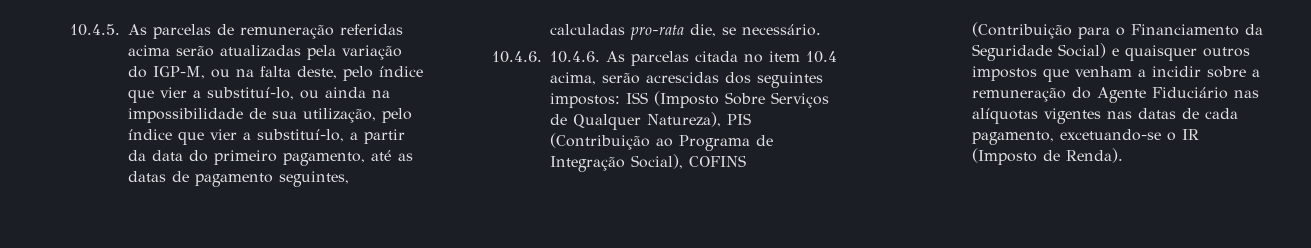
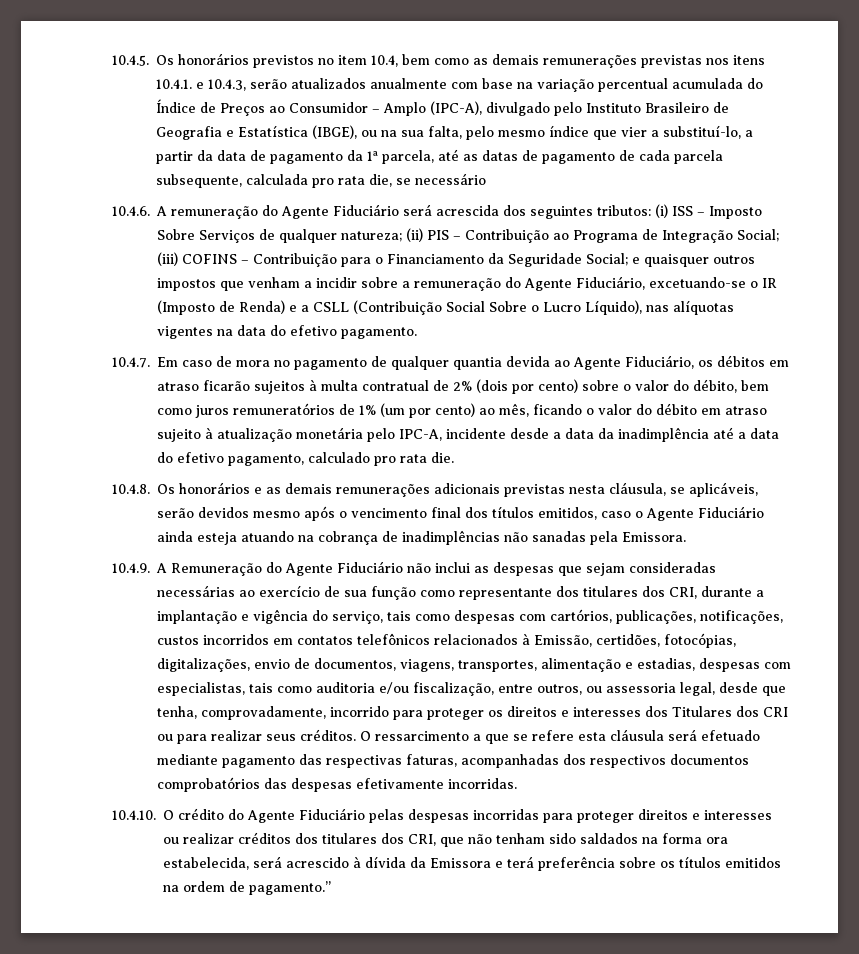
[128,24,404,39] [128,45,403,60] [128,66,424,81] [128,87,391,103] [128,108,413,123] As parcelas de remuneração referidas acima serão atualizadas pela variação do IGP-M, ou na falta deste, pelo índice que vier a substituí-lo, ou ainda na impossibilidade de sua utilização, pelo -> [156,53,766,68] [156,78,764,92] [156,99,730,116] [156,125,546,140] Os honorários previstos no item 10.4, bem como as demais remunerações previstas nos itens 10.4.1. e 10.4.3, serão atualizados anualmente com base na variação percentual acumulada do Índice de Preços ao Consumidor – Amplo (IPC-A), divulgado pelo Instituto Brasileiro de Geografia e Estatística (IBGE), ou na sua falta, pelo mesmo
[189,150,366,166] do primeiro pagamento, -> [250,150,435,164] de pagamento da 1ª parcela,
[279,171,350,187] [550,24,685,40] seguintes, calculadas pro-rata -> [619,150,724,164] [156,174,366,188] de cada parcela subsequente, calculada pro rata
[742,24,822,36] [492,51,838,66] [550,72,824,88] [550,91,830,108] [550,112,752,130] [550,133,774,151] [550,154,747,172] [972,22,1073,39] necessário. // 10.4.6. 10.4.6. As parcelas citada no item 10.4 acima, serão acrescidas dos seguintes impostos: ISS (Imposto Sobre Serviços de Qualquer Natureza), PIS (Contribuição ao Programa de Integração Social), COFINS (Contribuição -> [415,173,487,185] [112,204,763,219] [157,228,780,243] [157,252,338,267] necessário // 10.4.6. A remuneração do Agente Fiduciário será acrescida dos seguintes tributos: (i) ISS – Imposto Sobre Serviços de qualquer natureza; (ii) PIS – Contribuição ao Programa de Integração Social; (iii) COFINS – Contribuição
[1058,43,1107,58] Social) -> [586,253,629,266] Social;
[1152,87,1260,99] [972,108,1239,124] [972,131,1055,145] Fiduciário nas alíquotas vigentes nas datas de cada pagamento, -> [576,276,646,290] Fiduciário,
[1066,148,1124,163] Renda). -> [239,300,735,315] [157,325,418,339] [112,355,790,370] [157,379,770,394] [157,403,768,418] [157,427,780,442] [157,452,455,466] [112,482,759,497] [157,506,765,521] [157,530,687,545] [112,561,717,576] [157,585,765,600] [157,609,784,624] [157,633,737,648] [157,658,792,672] [157,682,787,696] [157,706,789,720] [157,729,761,744] [157,754,750,768] [157,777,518,792] [112,808,773,823] [163,832,729,847] [163,856,782,871] [163,881,332,895] Renda) e a CSLL (Contribuição Social Sobre o Lucro Líquido), nas alíquotas vigentes na data do efetivo pagamento. // 10.4.7. Em caso de mora no pagamento de qualquer quantia devida ao Agente Fiduciário, os débitos em atraso ficarão sujeitos à multa contratual de 2% (dois por cento) sobre o valor do débito, bem como juros remuneratórios de 1% (um por cento) ao mês, ficando o valor do débito em atraso sujeito à atualização monetária pelo IPC-A, incidente desde a data da inadimplência até a data do efetivo pagamento, calculado pro rata die. // 10.4.8. Os honorários e as demais remunerações adicionais previstas nesta cláusula, se aplicáveis, serão devidos mesmo após o vencimento final dos títulos emitidos, caso o Agente Fiduciário ainda esteja atuando na cobrança de inadimplências não sanadas pela Emissora. // 10.4.9. A Remuneração do Agente Fiduciário não inclui as despesas que sejam consideradas necessárias ao exercício de sua função como representante dos titulares dos CRI, durante a implantação e vigência do serviço, tais como despesas com cartórios, publicações, notificações, custos incorridos em contatos telefônicos relacionados à Emissão, certidões, fotocópias, digitalizações, envio de documentos, viagens, transportes, alimentação e estadias, despesas com especialistas, tais como auditoria e/ou fiscalização, entre outros, ou assessoria legal, desde que tenha, comprovadamente, incorrido para proteger os direitos e interesses dos Titulares dos CRI ou para realizar seus créditos. O ressarcimento a que se refere esta cláusula será efetuado mediante pagamento das respectivas faturas, acompanhadas dos respectivos documentos comprobatórios das despesas efetivamente incorridas. // 10.4.10. O crédito do Agente Fiduciário pelas despesas incorridas para proteger direitos e interesses ou realizar créditos dos titulares dos CRI, que não tenham sido saldados na forma ora estabelecida, será acrescido à dívida da Emissora e terá preferência sobre os títulos emitidos na ordem de pagamento.”

